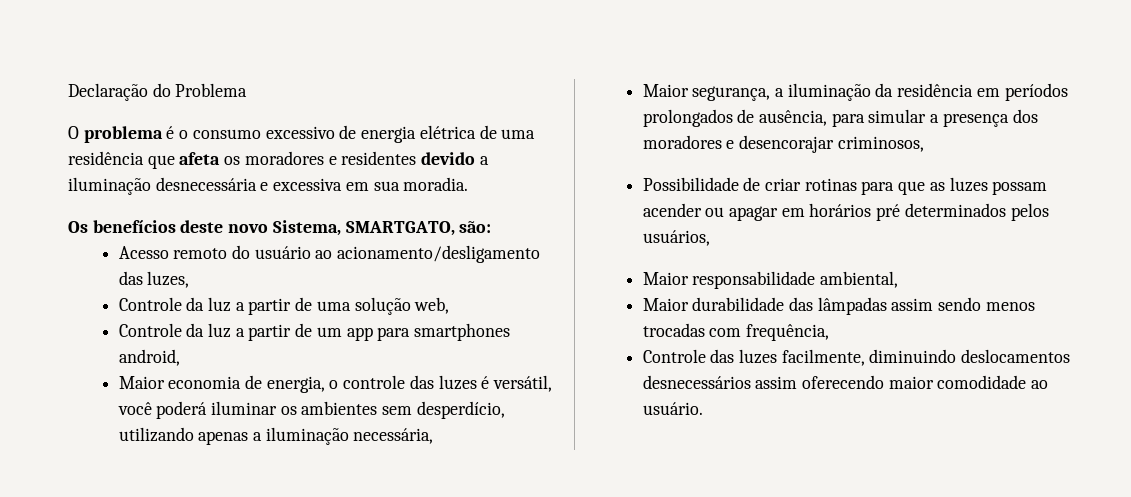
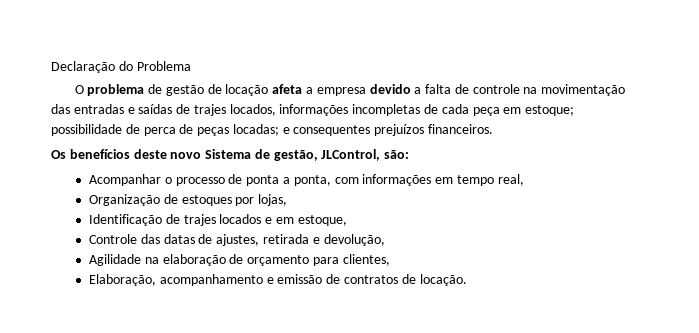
[166,125,536,143] [68,151,489,169] [68,177,469,195] [68,220,492,236] [118,245,541,263] [118,271,190,288] [118,297,450,315] [118,323,511,341] [118,349,180,366] [118,375,553,393] [117,401,505,419] [118,427,434,445] [642,83,1068,101] [642,109,1038,127] [642,135,924,153] [642,177,1048,195] [642,203,1049,221] [642,230,710,246] [642,271,898,289] [642,297,1035,315] [642,323,829,341] [642,349,1071,366] [642,375,1049,389] [642,402,703,415] é o consumo excessivo de energia elétrica de uma residência que afeta os moradores e residentes devido a iluminação desnecessária e excessiva em sua moradia. // Os benefícios deste novo Sistema, SMARTGATO, são: // Acesso remoto do usuário ao acionamento/desligamento das luzes, // Controle da luz a partir de uma solução web, // Controle da luz a partir de um app para smartphones android, // Maior economia de energia, o controle das luzes é versátil, você poderá iluminar os ambientes sem desperdício, utilizando apenas a iluminação necessária, // Maior segurança, a iluminação da residência em períodos prolongados de ausência, para simular a presença dos moradores e desencorajar criminosos, // Possibilidade de criar rotinas para que as luzes possam acender ou apagar em horários pré determinados pelos usuários, // Maior responsabilidade ambiental, // Maior durabilidade das lâmpadas assim sendo menos trocadas com frequência, // Controle das luzes facilmente, diminuindo deslocamentos desnecessários assim oferecendo maior comodidade ao usuário. -> [148,84,626,96] [51,104,575,116] [51,124,494,136] [51,149,410,161] [89,174,524,186] [89,194,288,206] [89,214,347,226] [89,234,385,246] [89,254,390,266] [89,274,467,286] de gestão de locação afeta a empresa devido a falta de controle na movimentação das entradas e saídas de trajes locados, informações incompletas de cada peça em estoque; possibilidade de perca de peças locadas; e consequentes prejuízos financeiros. // Os benefícios deste novo Sistema de gestão, JLControl, são: // Acompanhar o processo de ponta a ponta, com informações em tempo real, // Organização de estoques por lojas, // Identificação de trajes locados e em estoque, // Controle das datas de ajustes, retirada e devolução, // Agilidade na elaboração de orçamento para clientes, // Elaboração, acompanhamento e emissão de contratos de locação.

